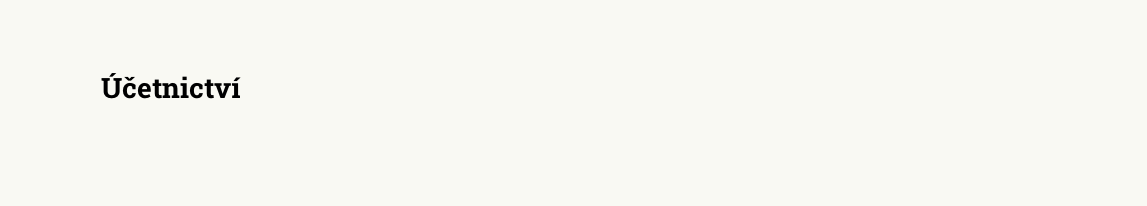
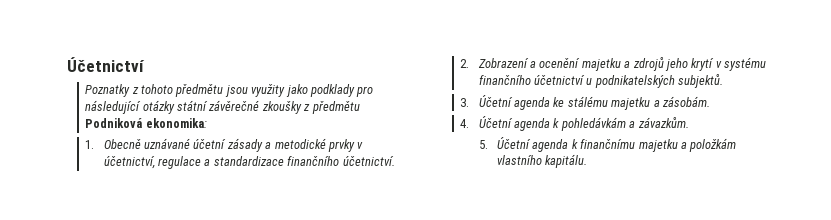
(241, 86) none -> [85,83,374,97] [85,100,360,114] [85,118,207,128] [85,138,364,152] [103,155,395,169] [460,57,767,71] [478,74,724,88] [460,95,710,110] [460,116,689,131] [478,137,737,152] [497,154,588,168] // Poznatky z tohoto předmětu jsou využity jako podklady pro následující otázky státní závěrečné zkoušky z předmětu Podniková ekonomika: // 1. Obecně uznávané účetní zásady a metodické prvky v účetnictví, regulace a standardizace finančního účetnictví. // 2. Zobrazení a ocenění majetku a zdrojů jeho krytí v systému finančního účetnictví u podnikatelských subjektů. // 3. Účetní agenda ke stálému majetku a zásobám. // 4. Účetní agenda k pohledávkám a závazkům. // 5. Účetní agenda k finančnímu majetku a položkám vlastního kapitálu.

